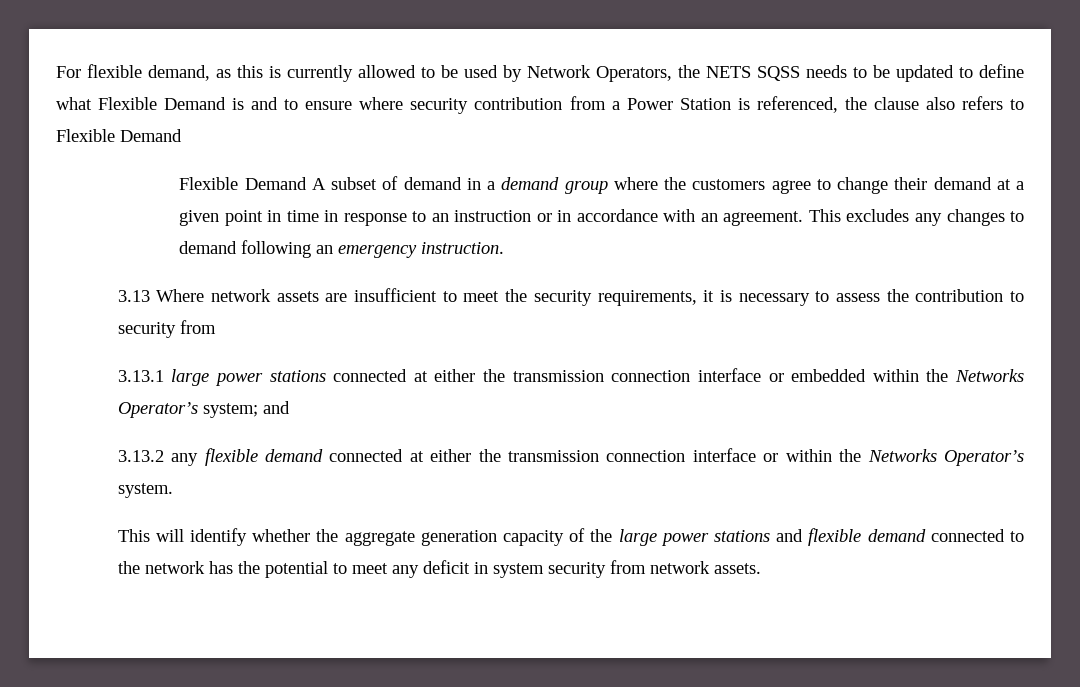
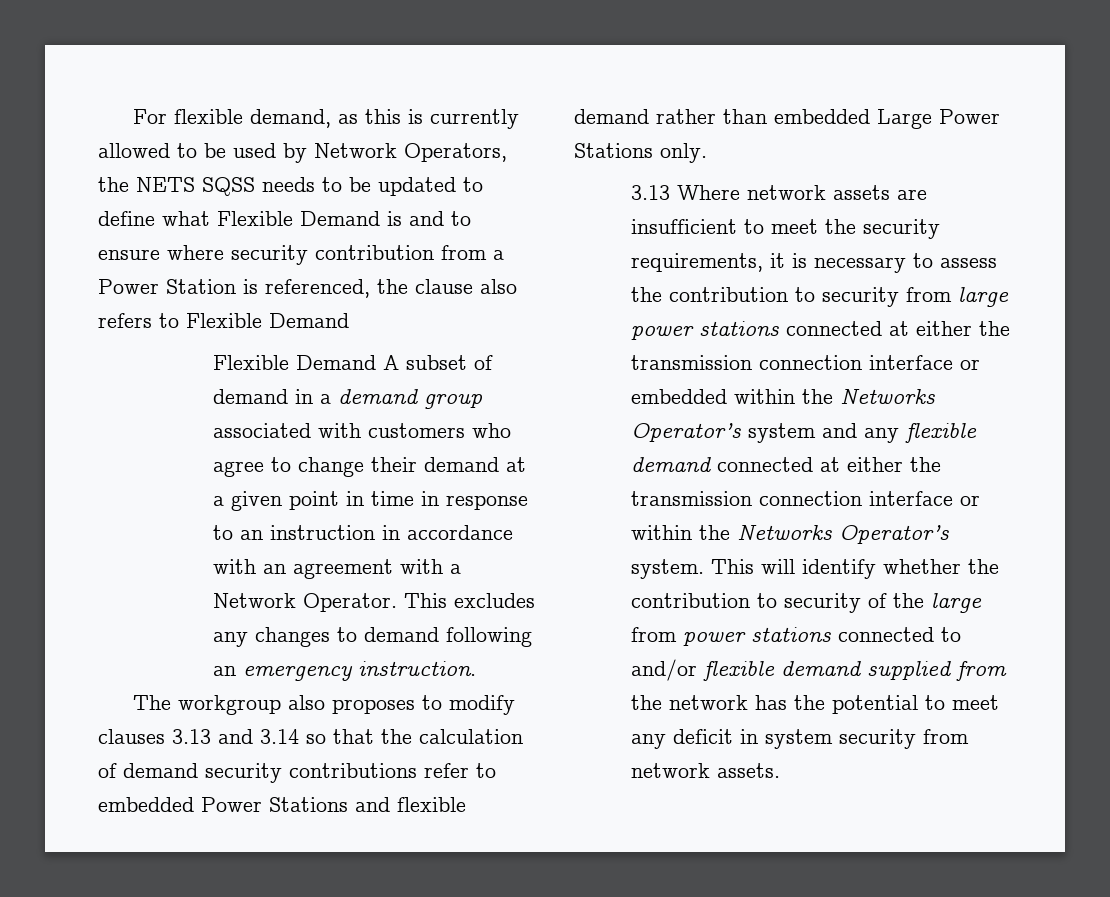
[613,177,766,190] where the customers -> [212,423,511,438] associated with customers who
[536,213,552,222] or -> (375, 532) none
[723,211,804,226] agreement. -> [292,559,461,579] [212,593,397,612] agreement with a Network Operator.
(505, 248) none -> [133,695,516,715] [98,729,523,744] [98,763,496,783] [98,797,466,812] [574,109,1000,129] [574,143,707,163] // The workgroup also proposes to modify clauses 3.13 and 3.14 so that the calculation of demand security contributions refer to embedded Power Stations and flexible demand rather than embedded Large Power Stations only.
[117,370,164,382] // 3.13.1 -> (953, 294) none
[202,401,290,418] [117,450,164,462] system; and // 3.13.2 -> [748,423,858,443] system and
(173, 490) // -> (705, 569) none
[344,530,565,546] aggregate generation capacity -> [631,593,862,613] contribution to security
[660,528,1025,546] power stations and flexible demand connected to -> [631,627,962,646] [631,659,1008,681] from power stations connected to and/or flexible demand supplied from

